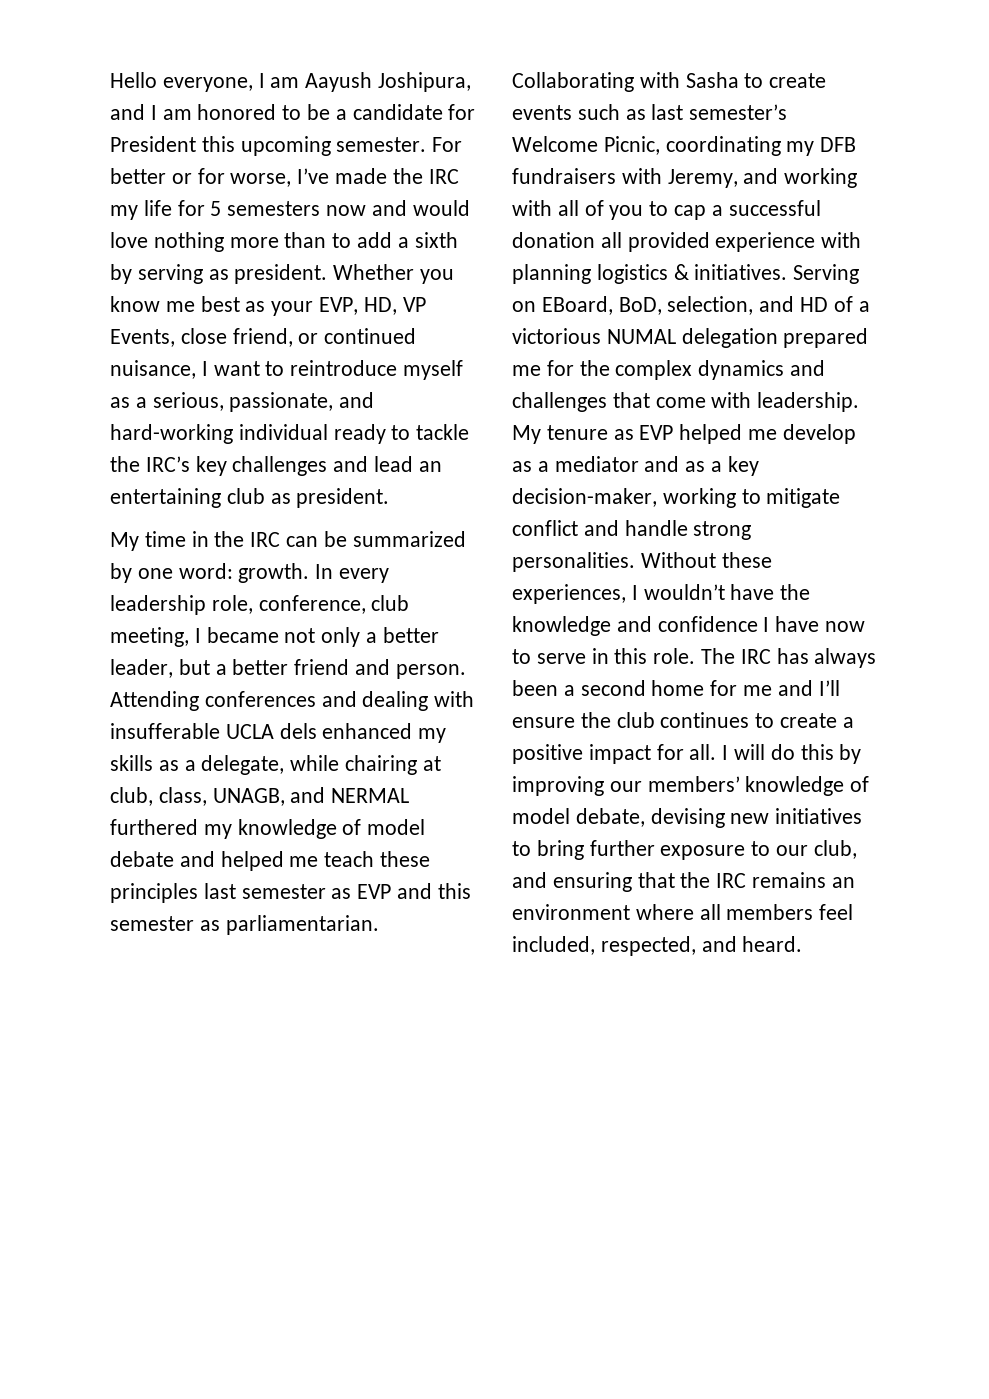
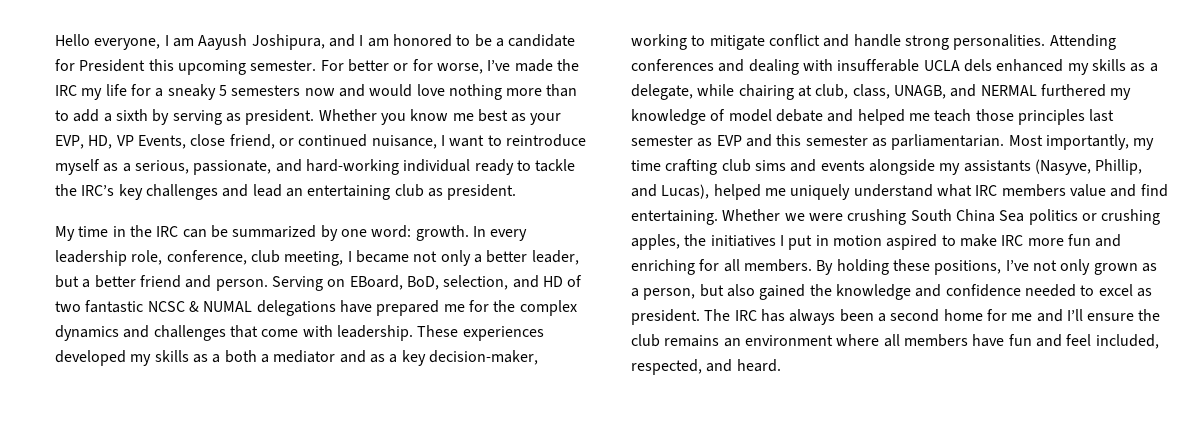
(205, 208) none -> [155,84,216,100] a sneaky
(466, 671) none -> [271,275,583,291] [55,300,577,316] [55,325,544,341] [55,350,538,366] [631,34,1046,50] Serving on EBoard, BoD, selection, and HD of two fantastic NCSC & NUMAL delegations have prepared me for the complex dynamics and challenges that come with leadership. These experiences developed my skills as a both a mediator and as a key decision-maker, working to mitigate conflict and handle strong personalities.
[380,851,431,867] these -> [975,109,1014,121] those
[512,72,827,92] [512,104,788,120] [512,136,857,156] [512,168,858,188] [512,200,821,220] [512,232,862,252] [512,264,860,284] [512,296,870,315] [512,328,869,348] [512,360,826,380] [512,392,860,412] [512,424,856,444] [512,456,759,476] [512,488,841,508] [512,520,752,540] [512,552,772,572] [512,584,811,604] [512,616,866,636] [512,648,696,664] Collaborating with Sasha to create events such as last semester’s Welcome Picnic, coordinating my DFB fundraisers with Jeremy, and working with all of you to cap a successful donation all provided experience with planning logistics & initiatives. Serving on EBoard, BoD, selection, and HD of a victorious NUMAL delegation prepared me for the complex dynamics and challenges that come with leadership. My tenure as EVP helped me develop as a mediator and as a key decision-maker, working to mitigate conflict and handle strong personalities. Without these experiences, I wouldn’t have the knowledge and confidence I have now to serve in this role. -> [1008,134,1155,150] [631,159,1143,175] [631,184,1168,200] [631,209,1161,225] [631,234,1122,250] [631,259,1157,275] [631,284,1152,300] [631,309,700,325] Most importantly, my time crafting club sims and events alongside my assistants (Nasyve, Phillip, and Lucas), helped me uniquely understand what IRC members value and find entertaining. Whether we were crushing South China Sea politics or crushing apples, the initiatives I put in motion aspired to make IRC more fun and enriching for all members. By holding these positions, I’ve not only grown as a person, but also gained the knowledge and confidence needed to excel as president.
[660,712,854,728] [512,744,862,764] [512,776,870,796] [512,808,863,828] [512,840,857,860] [512,872,747,892] continues to create a positive impact for all. I will do this by improving our members’ knowledge of model debate, devising new initiatives to bring further exposure to our club, and ensuring that the IRC -> (660, 340) none
(814, 912) none -> [972,334,1062,347] have fun and

